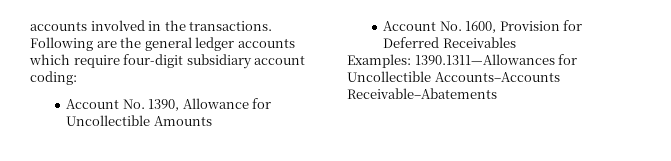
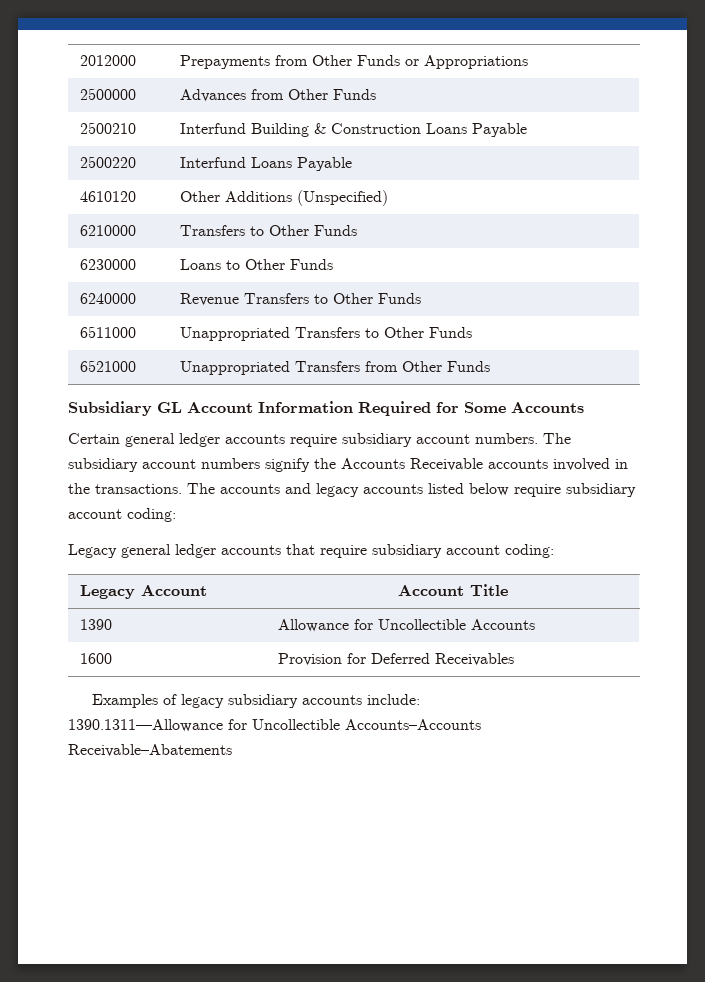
(30, 26) none -> [79,55,136,66] [179,55,528,69] [79,88,136,100] [179,89,376,102] [79,122,136,134] [179,123,527,137] [79,156,136,168] [179,157,352,171] [79,191,136,202] [179,190,388,206] [79,225,136,236] [179,225,357,236] [79,259,136,270] [179,259,333,270] [79,293,136,304] [179,293,421,306] [79,326,136,338] [179,327,472,341] [79,360,136,372] [179,361,490,375] [68,401,584,416] [68,433,571,447] [68,458,483,472] 2012000 | Prepayments from Other Funds or Appropriations // 2500000 | Advances from Other Funds // 2500210 | Interfund Building & Construction Loans Payable // 2500220 | Interfund Loans Payable // 4610120 | Other Additions (Unspecified) // 6210000 | Transfers to Other Funds // 6230000 | Loans to Other Funds // 6240000 | Revenue Transfers to Other Funds // 6511000 | Unappropriated Transfers to Other Funds // 6521000 | Unappropriated Transfers from Other Funds // Subsidiary GL Account Information Required for Some Accounts // Certain general ledger accounts require subsidiary account numbers. The subsidiary account numbers signify the Accounts Receivable
[30,37,295,51] [29,54,306,69] [30,71,77,85] [66,98,272,111] [66,115,212,126] [383,20,583,33] [383,37,516,48] [347,54,555,68] Following are the general ledger accounts which require four-digit subsidiary account coding: // Account No. 1390, Allowance for Uncollectible Amounts // Account No. 1600, Provision for Deferred Receivables // Examples: 1390.1311—Allowances -> [187,483,636,497] [68,508,176,522] [68,544,554,558] [79,585,207,599] [398,584,508,596] [79,619,112,630] [277,619,535,632] [79,653,112,664] [277,653,514,666] [92,694,421,708] [68,719,223,732] The accounts and legacy accounts listed below require subsidiary account coding: // Legacy general ledger accounts that require subsidiary account coding: // Legacy Account | Account Title // 1390 | Allowance for Uncollectible Accounts // 1600 | Provision for Deferred Receivables // Examples of legacy subsidiary accounts include: // 1390.1311—Allowance

